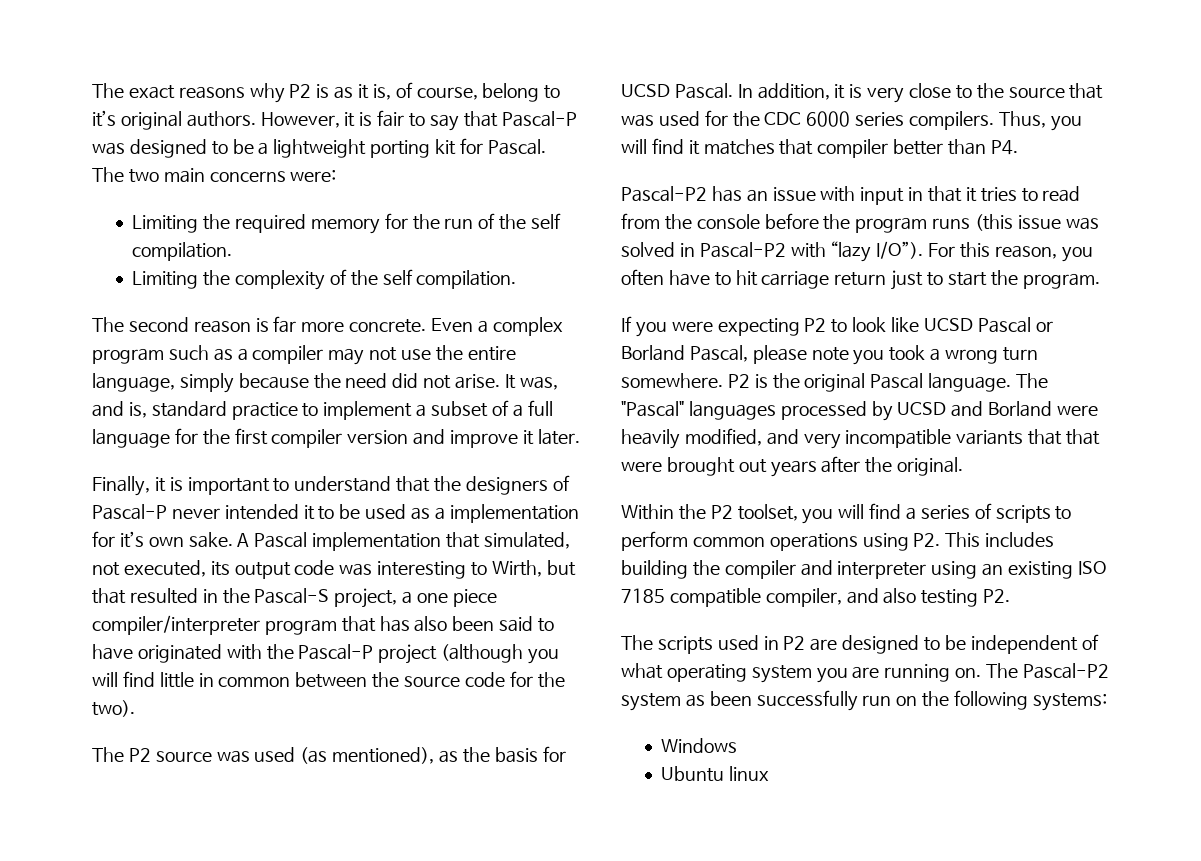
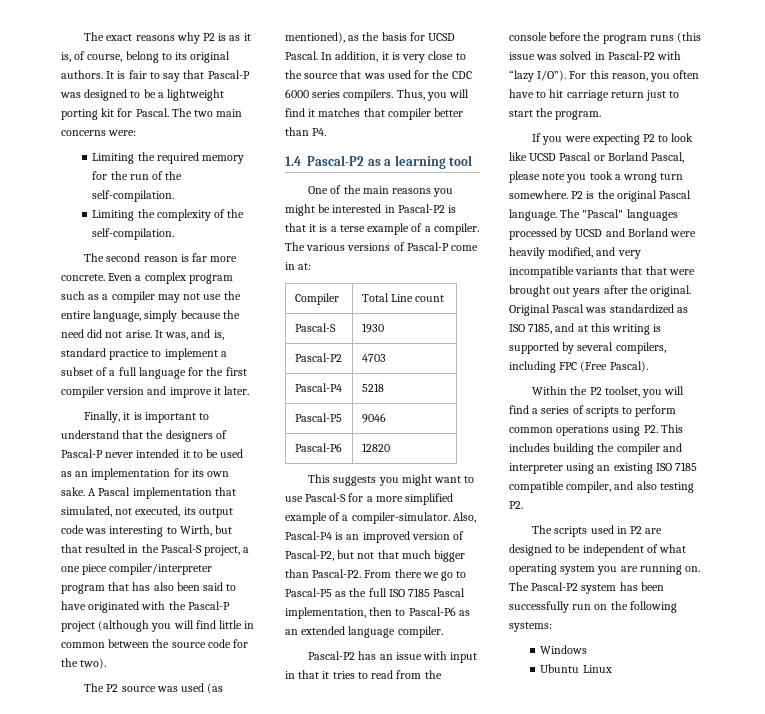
[92,110,116,127] it’s -> [175,52,188,60] its
[260,112,356,128] However, it -> [106,71,115,79] It
[531,213,562,229] [132,242,233,261] self compilation. -> [92,190,175,202] self-compilation.
[382,269,517,289] self compilation. -> [92,228,175,240] self-compilation.
[434,507,445,520] a -> [75,471,89,477] an
[119,531,144,548] it’s -> [191,469,204,477] its
(1018, 147) none -> [285,155,473,169] [308,185,454,197] [285,204,457,216] [285,223,479,235] [285,242,479,251] [285,262,312,270] [294,293,339,305] [361,293,445,302] [294,323,336,332] [361,323,384,333] [294,353,342,362] [361,354,386,362] [294,383,342,392] [361,383,384,392] [294,413,342,422] [361,413,386,423] [294,443,342,452] [361,443,390,452] [308,474,475,486] [285,493,454,505] [285,512,476,524] [285,531,465,543] [285,550,466,562] [285,569,467,581] [285,588,466,597] [285,607,470,619] [285,626,443,638] // 1.4 Pascal-P2 as a learning tool // One of the main reasons you might be interested in Pascal-P2 is that it is a terse example of a compiler. The various versions of Pascal-P come in at: // Compiler | Total Line count // Pascal-S | 1930 // Pascal-P2 | 4703 // Pascal-P4 | 5218 // Pascal-P5 | 9046 // Pascal-P6 | 12820 // This suggests you might want to use Pascal-S for a more simplified example of a compiler-simulator. Also, Pascal-P4 is an improved version of Pascal-P2, but not that much bigger than Pascal-P2. From there we go to Pascal-P5 as the full ISO 7185 Pascal implementation, then to Pascal-P6 as an extended language compiler.
(964, 466) none -> [509,304,688,316] [509,323,662,335] [509,342,666,354] [509,361,648,373] Original Pascal was standardized as ISO 7185, and at this writing is supported by several compilers, including FPC (Free Pascal).
[685,694,705,707] as -> [619,582,638,591] has
[729,766,770,781] linux -> [582,665,612,673] Linux

